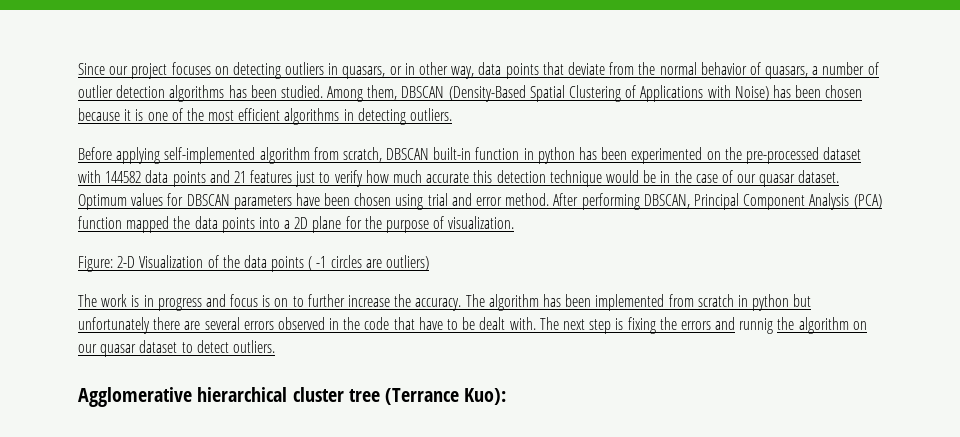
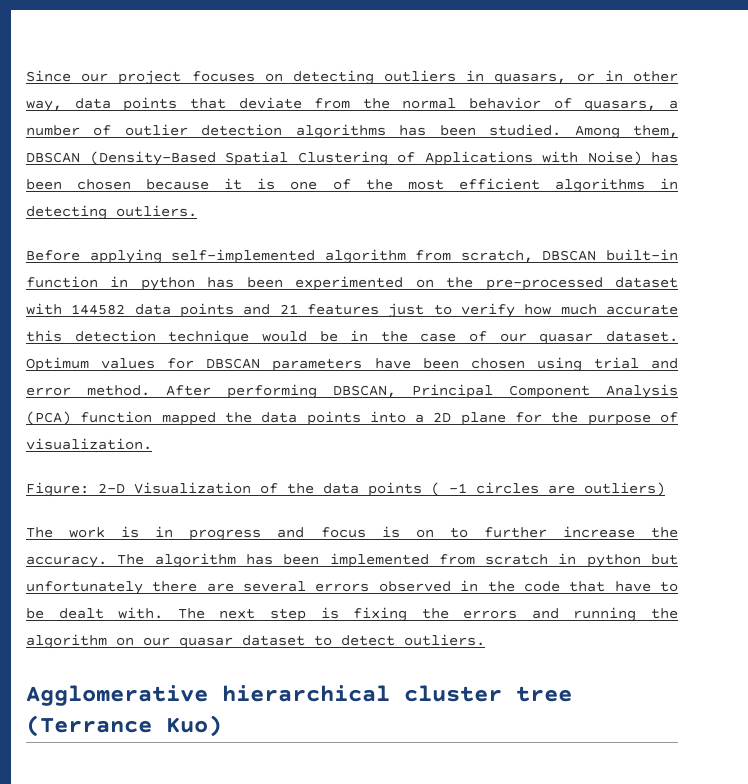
[739,318,774,334] runnig -> [573,607,637,622] running
[464,388,507,405] Kuo): -> [166,715,222,737] Kuo)

